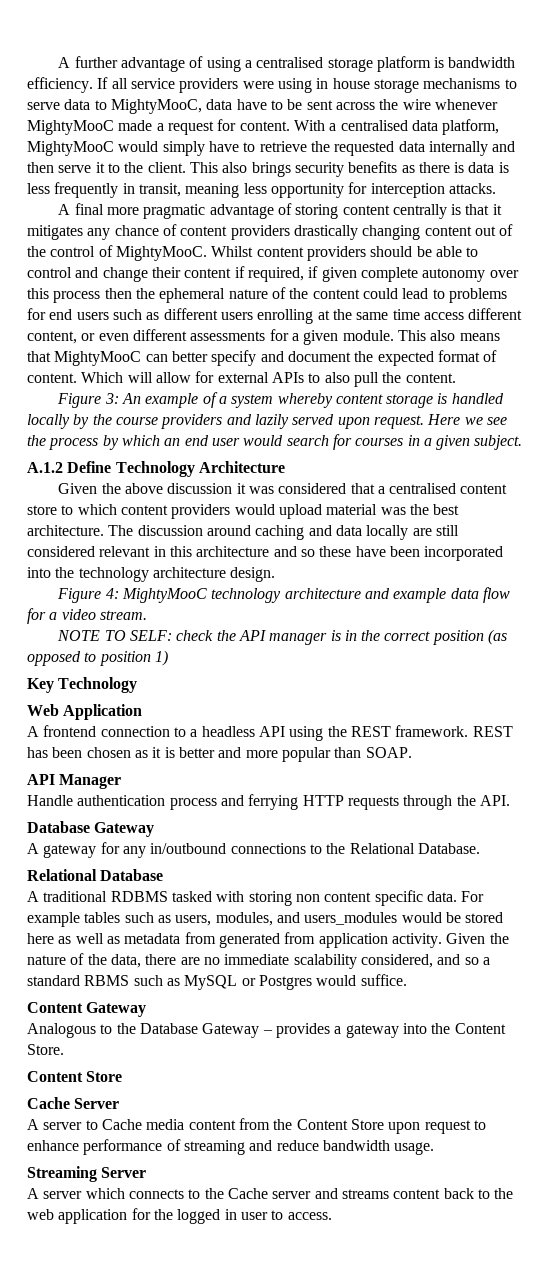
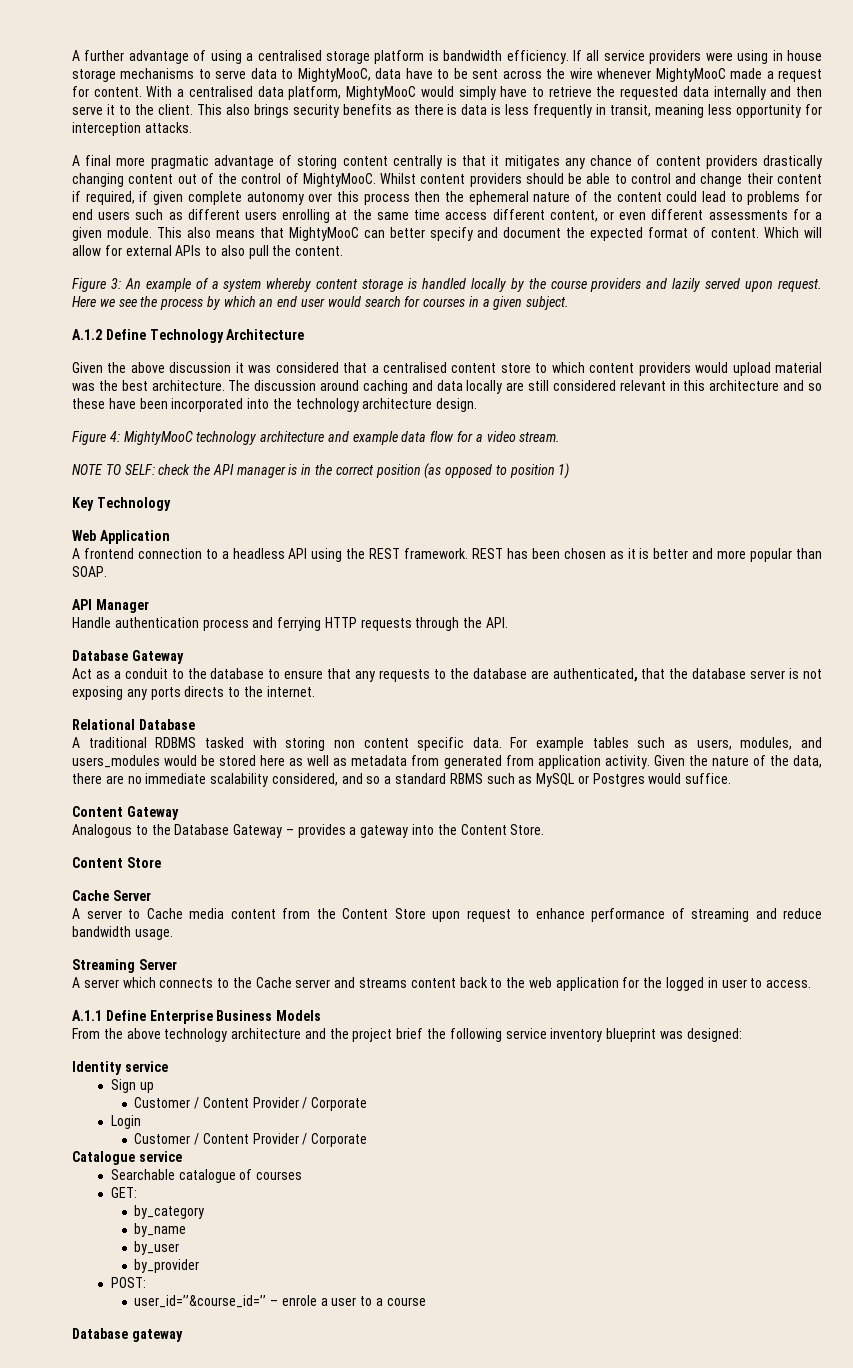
[27,842,480,858] A gateway for any in/outbound connections to the Relational Database. -> [72,668,822,682] [72,686,315,700] Act as a conduit to the database to ensure that any requests to the database are authenticated, that the database server is not exposing any ports directs to the internet.
(332, 1216) none -> [72,1010,322,1024] [72,1028,742,1042] [72,1061,168,1075] [110,1079,154,1093] [134,1097,368,1111] [110,1115,141,1129] [134,1133,368,1147] [72,1151,182,1165] [110,1169,303,1183] [110,1187,137,1198] [134,1205,205,1219] [134,1223,187,1237] [134,1241,180,1255] [134,1259,200,1273] [110,1277,146,1288] [134,1295,426,1308] [72,1328,183,1342] // A.1.1 Define Enterprise Business Models // From the above technology architecture and the project brief the following service inventory blueprint was designed: // Identity service // Sign up // Customer / Content Provider / Corporate // Login // Customer / Content Provider / Corporate // Catalogue service // Searchable catalogue of courses // GET: // by_category // by_name // by_user // by_provider // POST: // user_id=’’&course_id=’’ – enrole a user to a course // Database gateway

